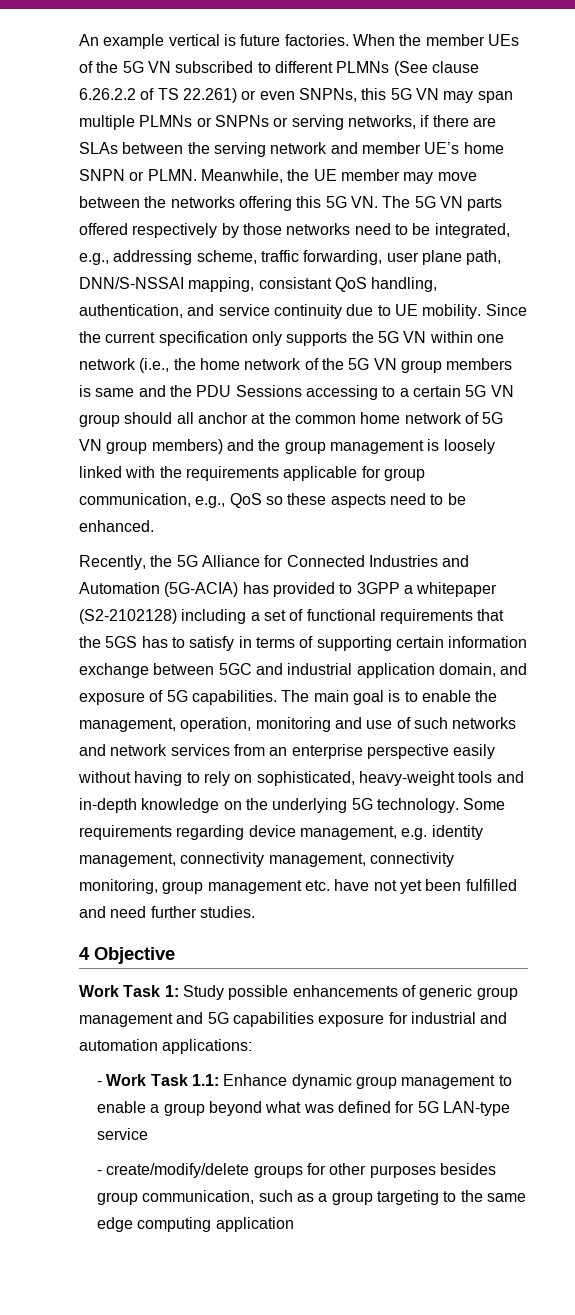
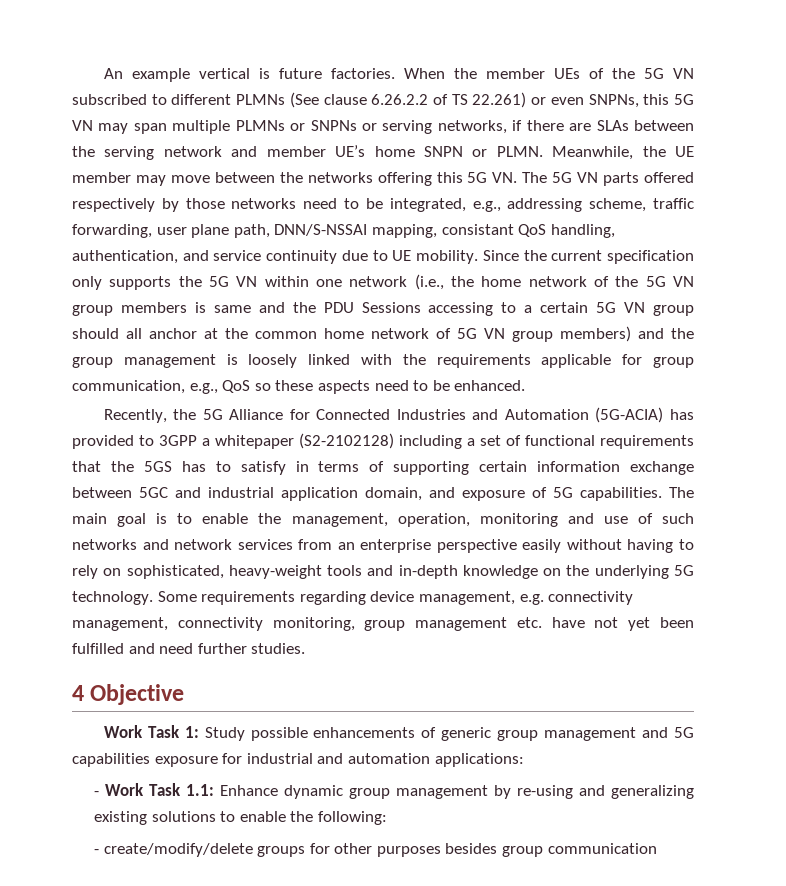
[431,825,483,840] [79,853,176,867] identity management, -> (544, 599) none
[498,1075,512,1086] [96,1101,510,1116] [96,1128,148,1140] to enable a group beyond what was defined for 5G LAN-type service -> [493,785,694,799] [93,811,387,825] by re-using and generalizing existing solutions to enable the following:
[142,1190,526,1205] [96,1217,294,1232] communication, such as a group targeting to the same edge computing application -> [547,843,657,854] communication

